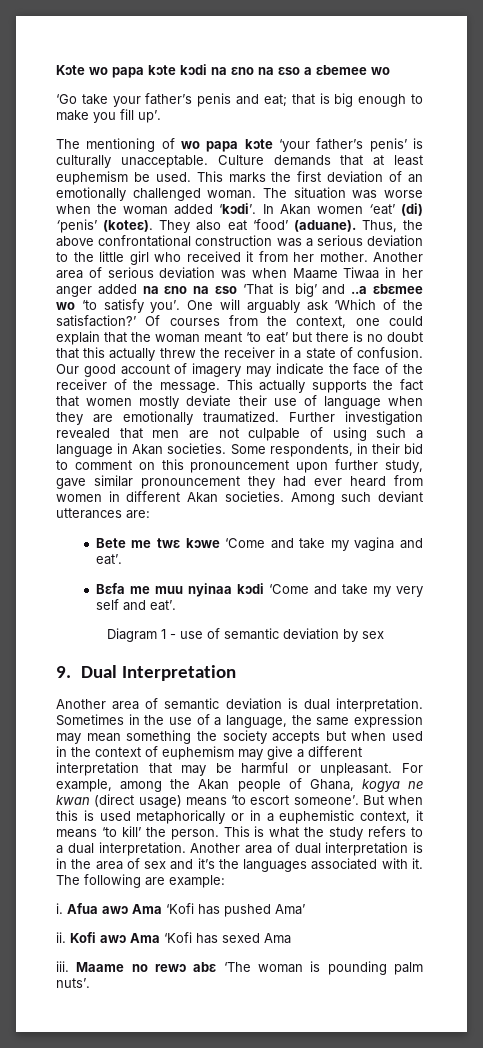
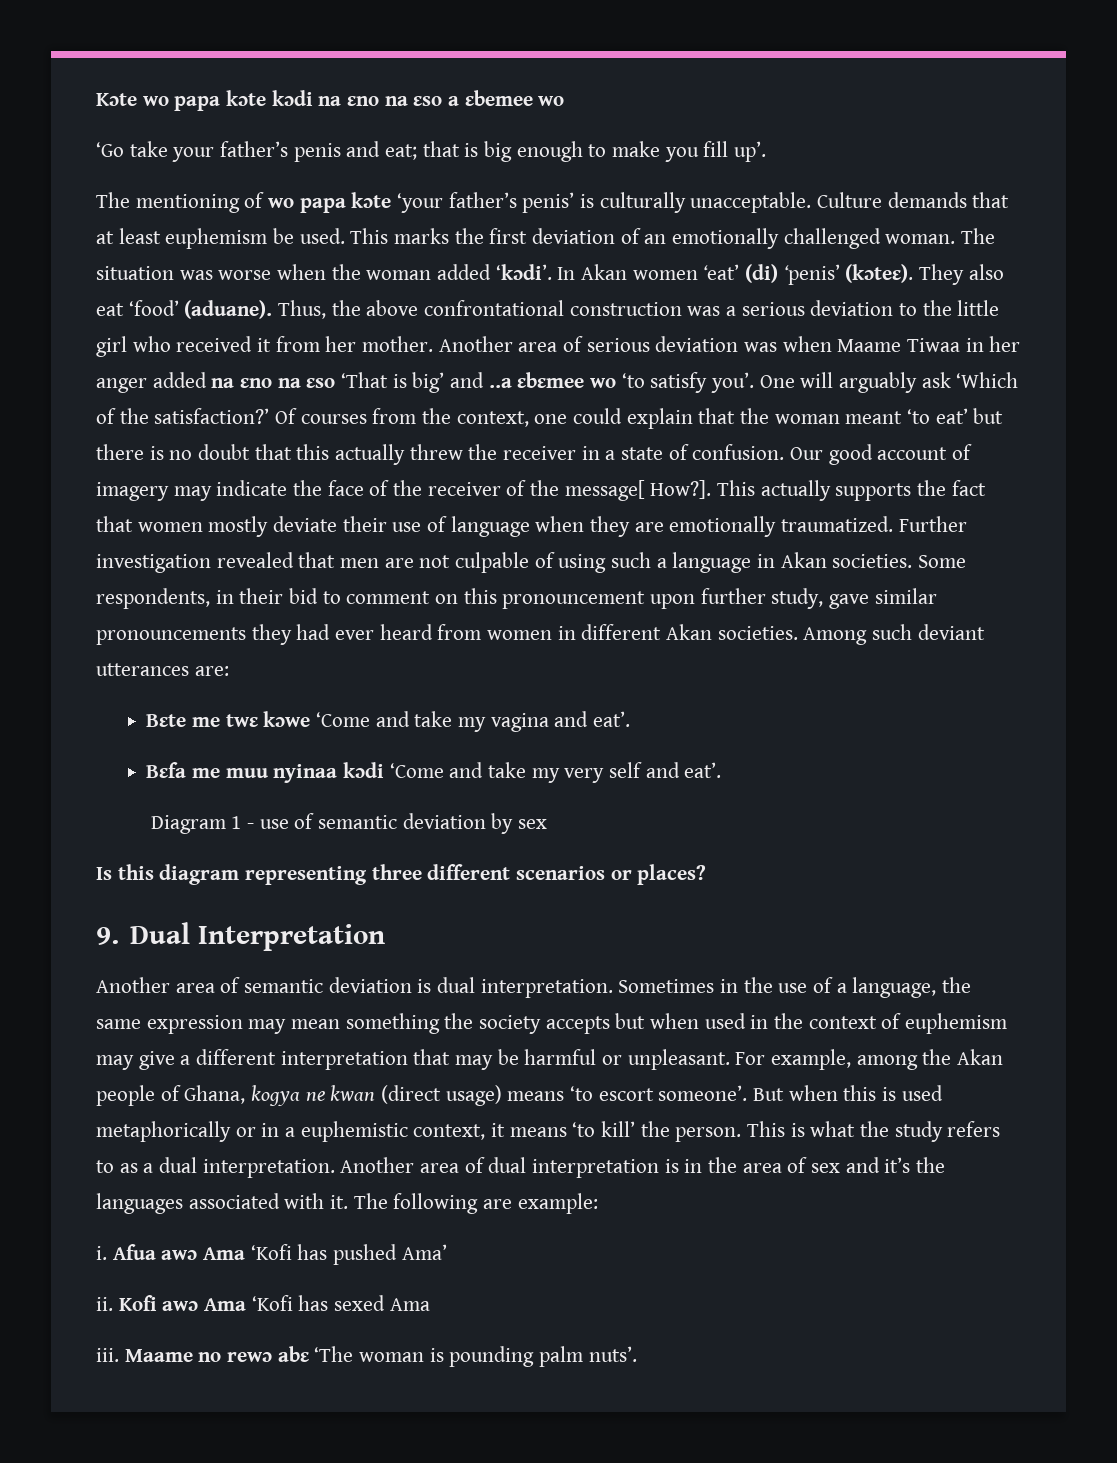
[103,220,154,232] (koteɛ). -> [845,264,914,283] (kɔteɛ).
[159,382,220,393] message. -> [564,480,712,501] message[ How?].
[141,476,240,489] pronouncement -> [96,627,246,645] pronouncements
[95,538,126,548] Bete -> [146,714,187,727] Bɛte
(384, 635) none -> [96,864,707,885] // Is this diagram representing three different scenarios or places?
(424, 832) none -> [119,1163,138,1173] as

